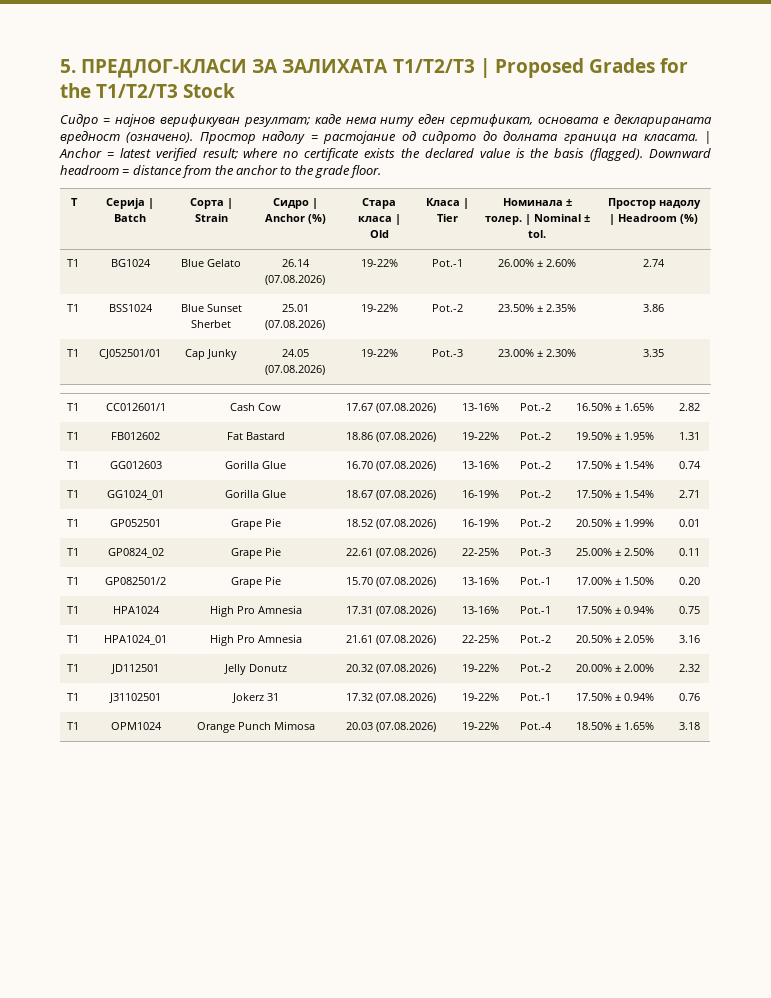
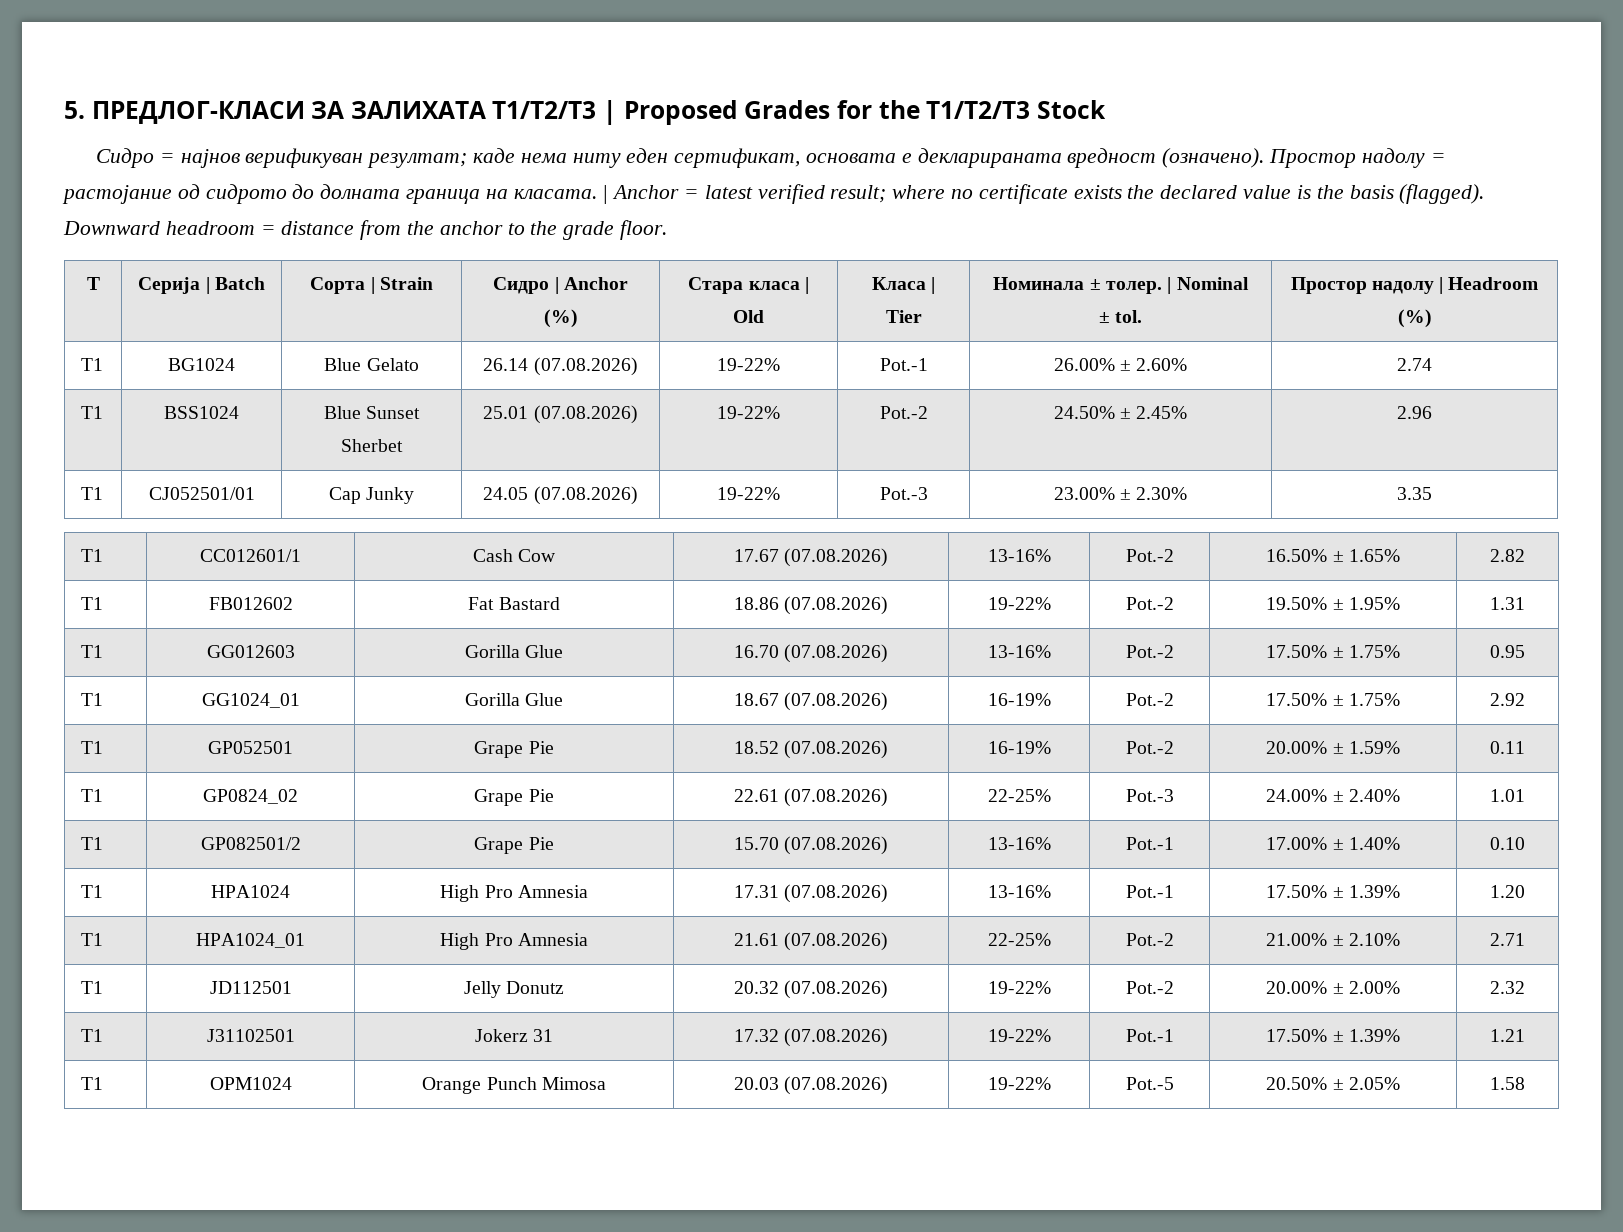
[498,304,576,312] [643,304,664,312] 23.50% ± 2.35% | 3.86 -> [1053,406,1188,419] [1397,406,1432,419] 24.50% ± 2.45% | 2.96
[624,461,654,469] [678,461,701,469] 1.54% | 0.74 -> [1348,645,1400,658] [1490,645,1525,658] 1.75% | 0.95
[624,490,654,498] [678,490,700,498] 1.54% | 2.71 -> [1348,693,1400,706] [1490,693,1525,706] 1.75% | 2.92
[576,519,654,527] [678,519,700,527] 20.50% ± 1.99% | 0.01 -> [1266,741,1400,754] [1490,741,1525,754] 20.00% ± 1.59% | 0.11
[576,548,654,556] [678,548,700,556] 25.00% ± 2.50% | 0.11 -> [1266,789,1400,802] [1490,789,1525,802] 24.00% ± 2.40% | 1.01
[624,577,654,585] [678,577,700,585] 1.50% | 0.20 -> [1348,837,1400,850] [1490,837,1525,850] 1.40% | 0.10
[624,606,654,614] [678,606,700,614] 0.94% | 0.75 -> [1348,885,1400,898] [1490,885,1525,898] 1.39% | 1.20
[576,635,654,643] [678,635,700,643] 20.50% ± 2.05% | 3.16 -> [1266,933,1400,946] [1490,933,1525,946] 21.00% ± 2.10% | 2.71
[624,693,654,701] [678,693,700,701] 0.94% | 0.76 -> [1348,1029,1400,1042] [1490,1029,1525,1042] 1.39% | 1.21
[520,722,552,730] [576,722,654,730] [678,722,700,730] Pot.-4 | 18.50% ± 1.65% | 3.18 -> [1125,1077,1174,1090] [1266,1077,1400,1090] [1490,1077,1525,1090] Pot.-5 | 20.50% ± 2.05% | 1.58

